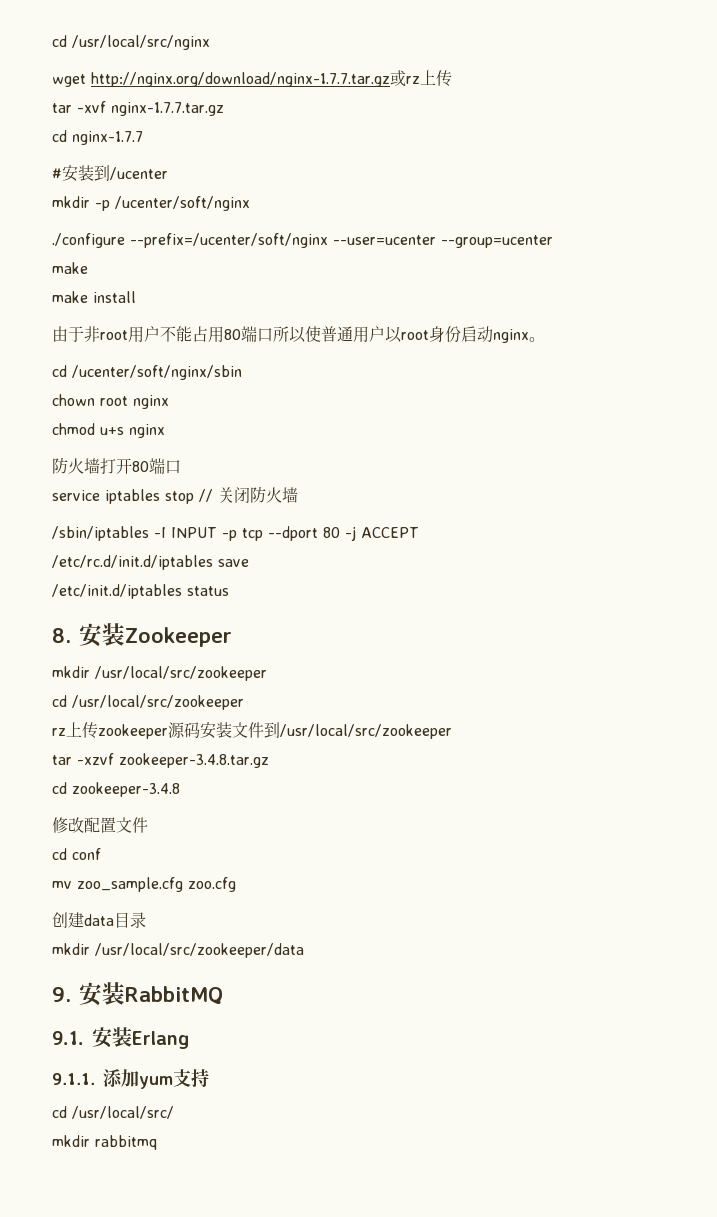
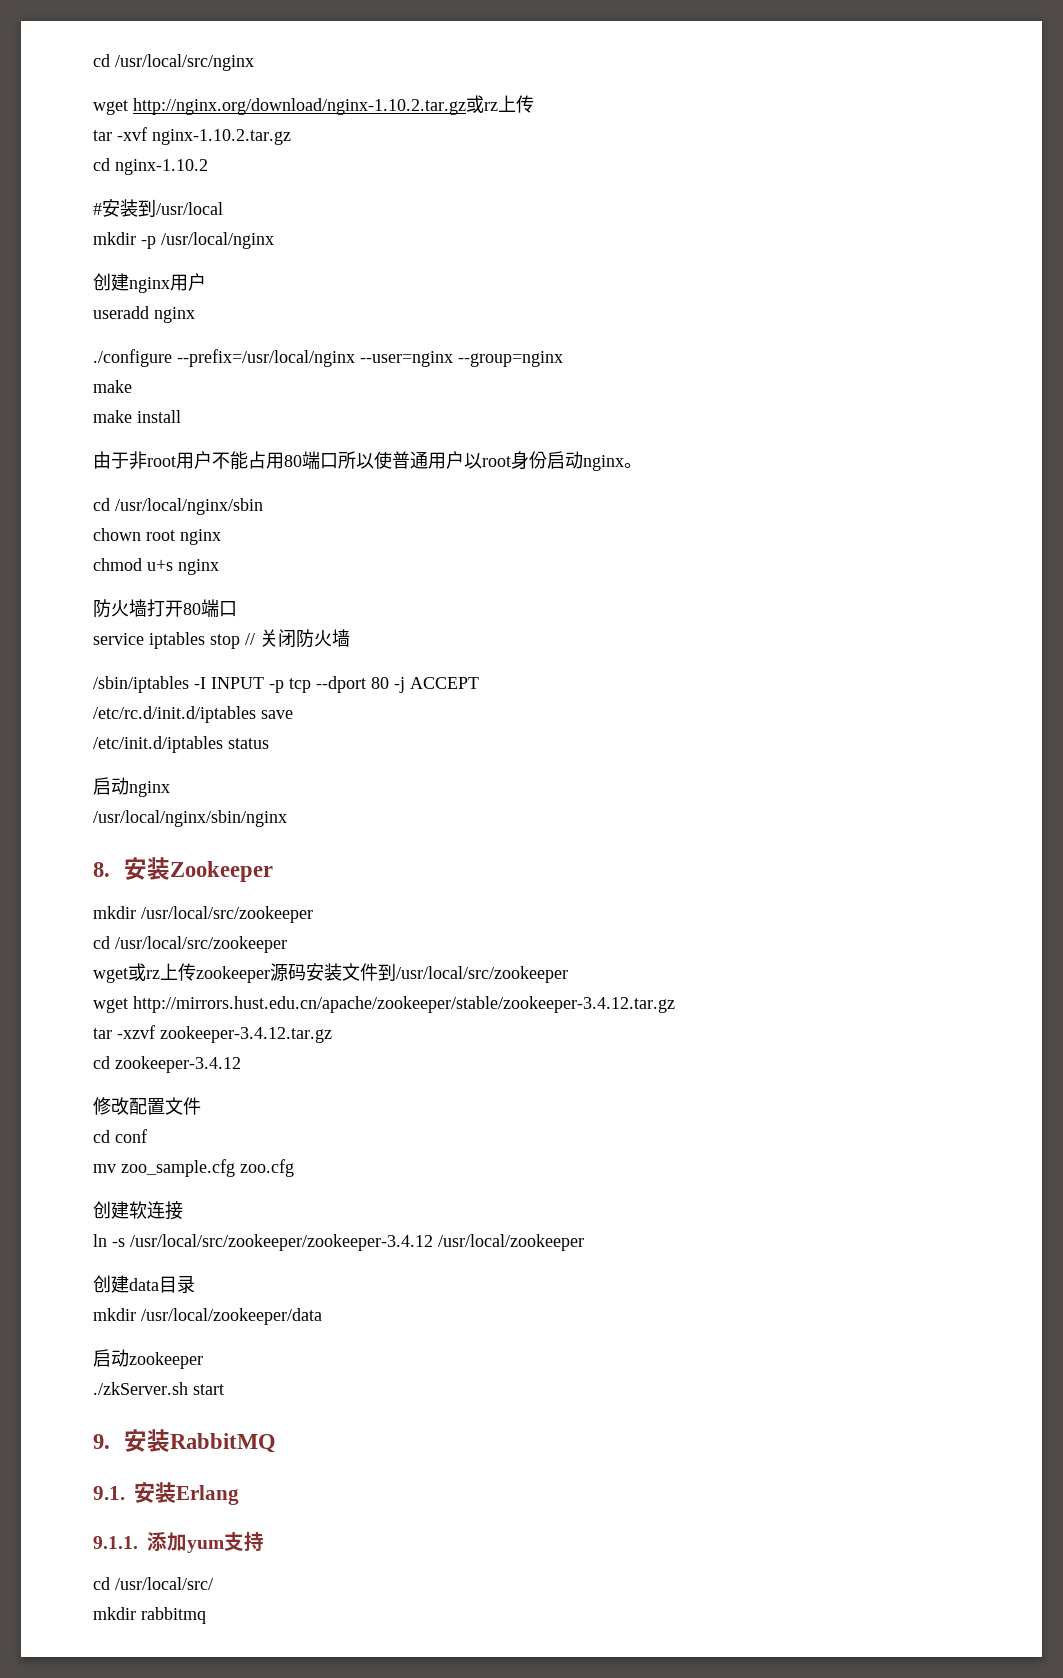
[91,72,390,87] http://nginx.org/download/nginx-1.7.7.tar.gz -> [133,98,466,115] http://nginx.org/download/nginx-1.10.2.tar.gz
[111,102,224,116] [52,130,143,145] nginx-1.7.7.tar.gz // cd nginx-1.7.7 -> [152,129,291,145] [93,158,208,175] nginx-1.10.2.tar.gz // cd nginx-1.10.2
[110,167,168,180] /ucenter -> [156,202,223,215] /usr/local
[115,196,250,211] [52,233,553,248] /ucenter/soft/nginx // ./configure --prefix=/ucenter/soft/nginx --user=ucenter --group=ucenter -> [161,232,274,249] [93,273,206,293] [93,306,195,323] [93,349,563,367] /usr/local/nginx // 创建nginx用户 // useradd nginx // ./configure --prefix=/usr/local/nginx --user=nginx --group=nginx
[72,365,242,380] /ucenter/soft/nginx/sbin -> [115,498,263,515] /usr/local/nginx/sbin
(229, 591) none -> [93,777,170,797] [93,810,287,827] // 启动nginx // /usr/local/nginx/sbin/nginx
(244, 702) none -> [93,963,146,983] wget或
(452, 731) none -> [93,996,675,1013] // wget http://mirrors.hust.edu.cn/apache/zookeeper/stable/zookeeper-3.4.12.tar.gz
[119,753,269,768] [52,782,180,797] zookeeper-3.4.8.tar.gz // cd zookeeper-3.4.8 -> [160,1026,332,1043] [93,1056,241,1073] zookeeper-3.4.12.tar.gz // cd zookeeper-3.4.12
(236, 884) none -> [93,1201,183,1220] [93,1234,584,1251] // 创建软连接 // ln -s /usr/local/src/zookeeper/zookeeper-3.4.12 /usr/local/zookeeper
[95,943,304,958] /usr/local/src/zookeeper/data -> [141,1308,322,1325] [93,1349,203,1369] [93,1382,224,1395] /usr/local/zookeeper/data // 启动zookeeper // ./zkServer.sh start

